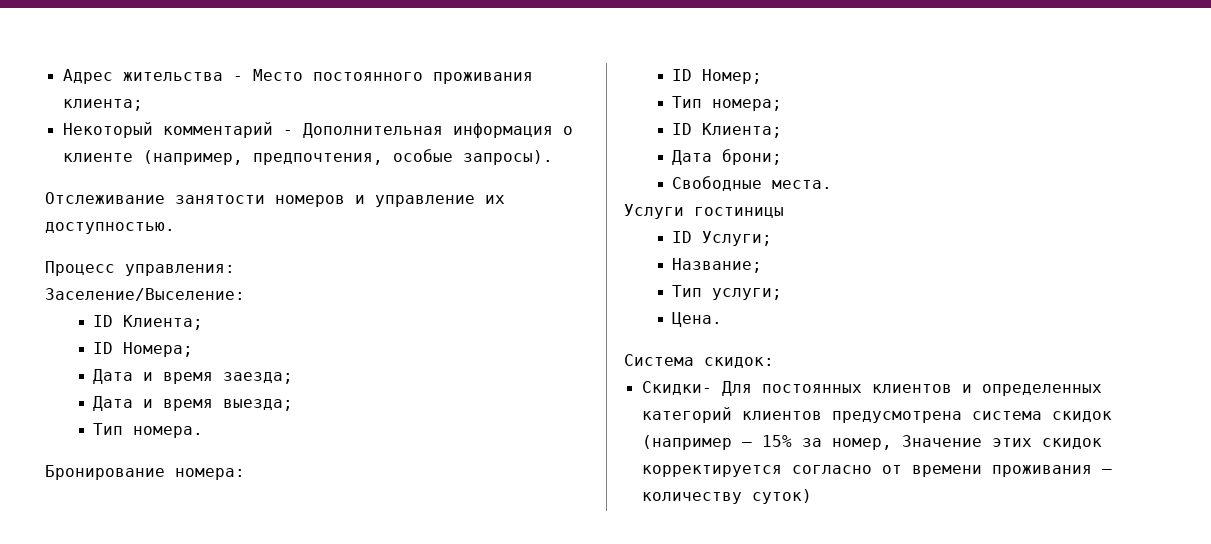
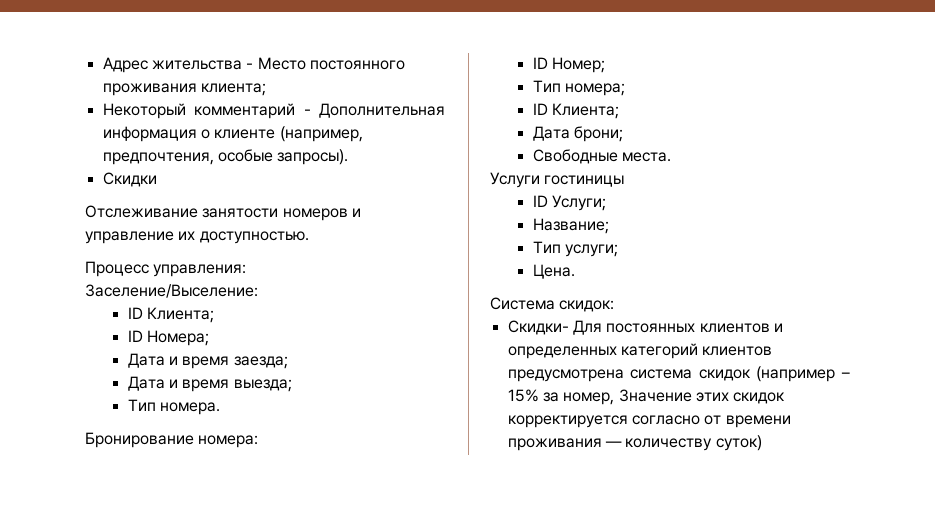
(553, 157) none -> [102,172,157,187] // Скидки

